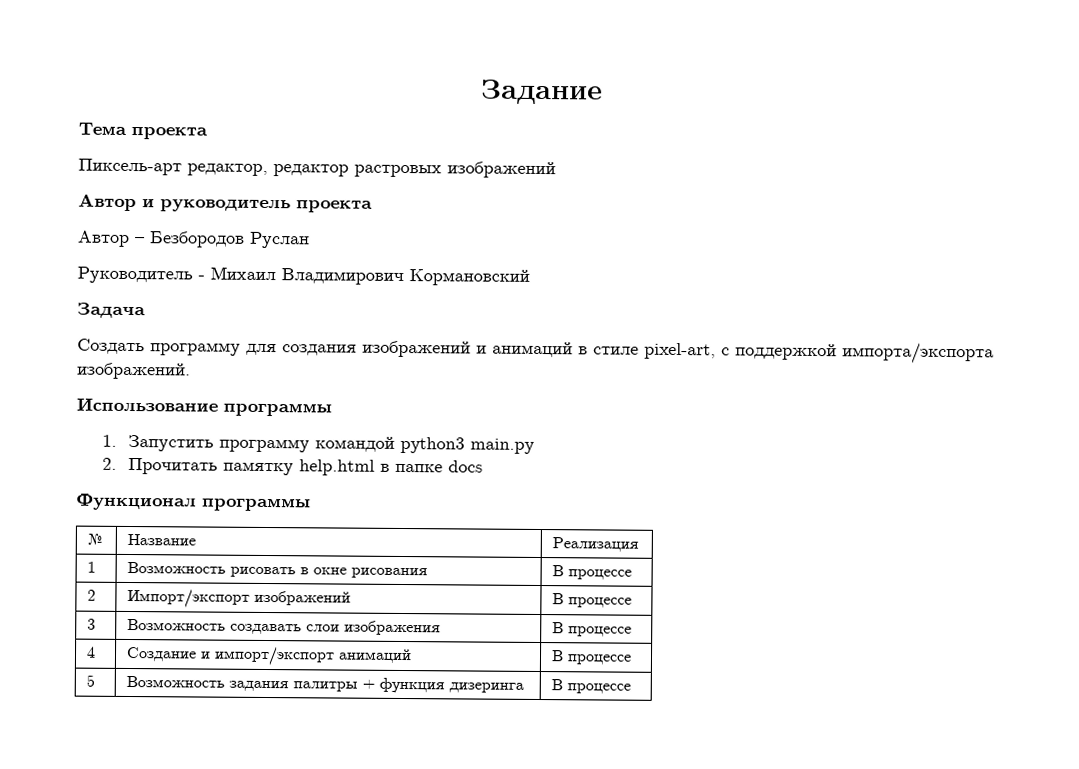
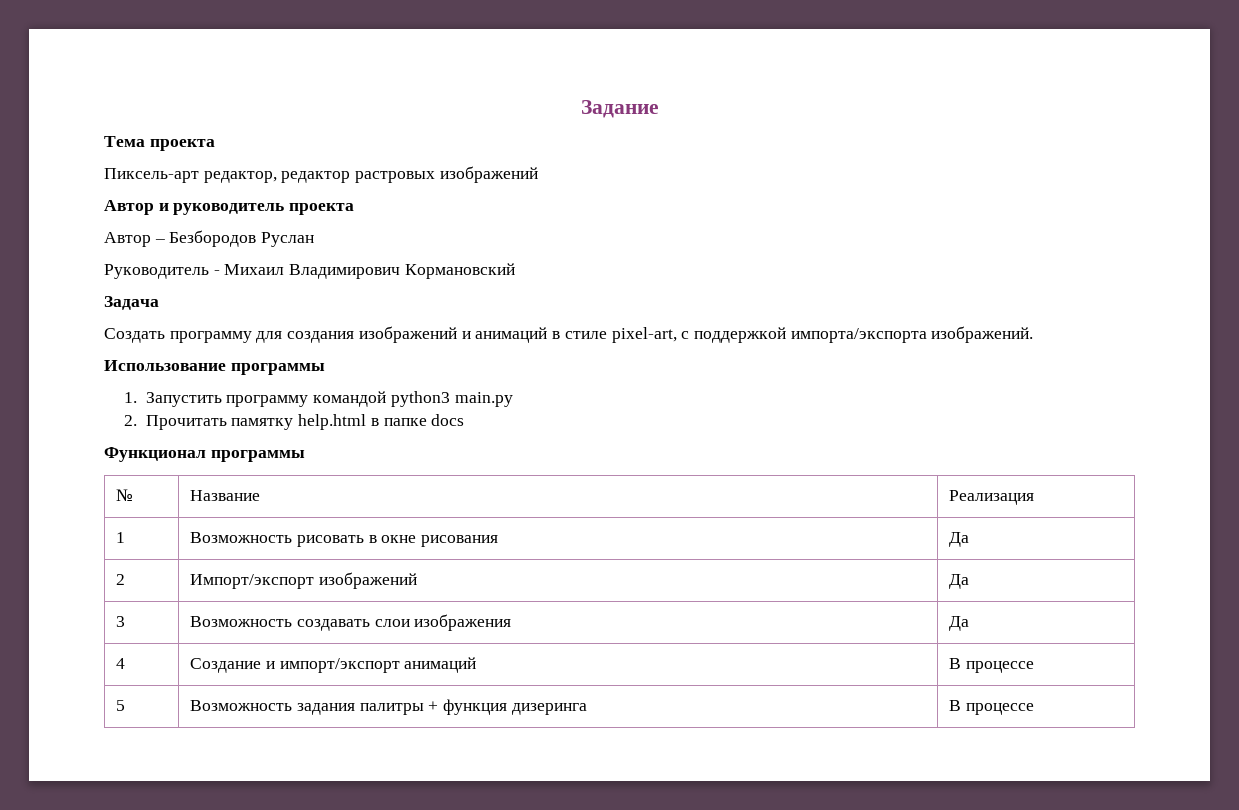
[552,565,633,580] В процессе -> [949,532,970,547] Да
[552,593,633,608] В процессе -> [949,574,970,589] Да
[552,622,633,637] В процессе -> [949,616,970,631] Да

